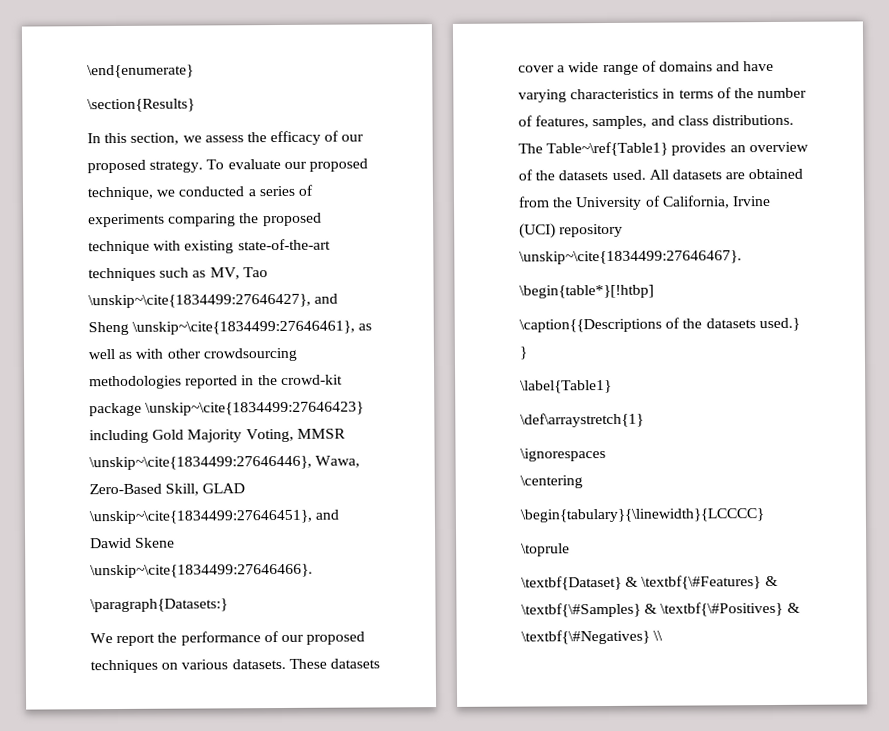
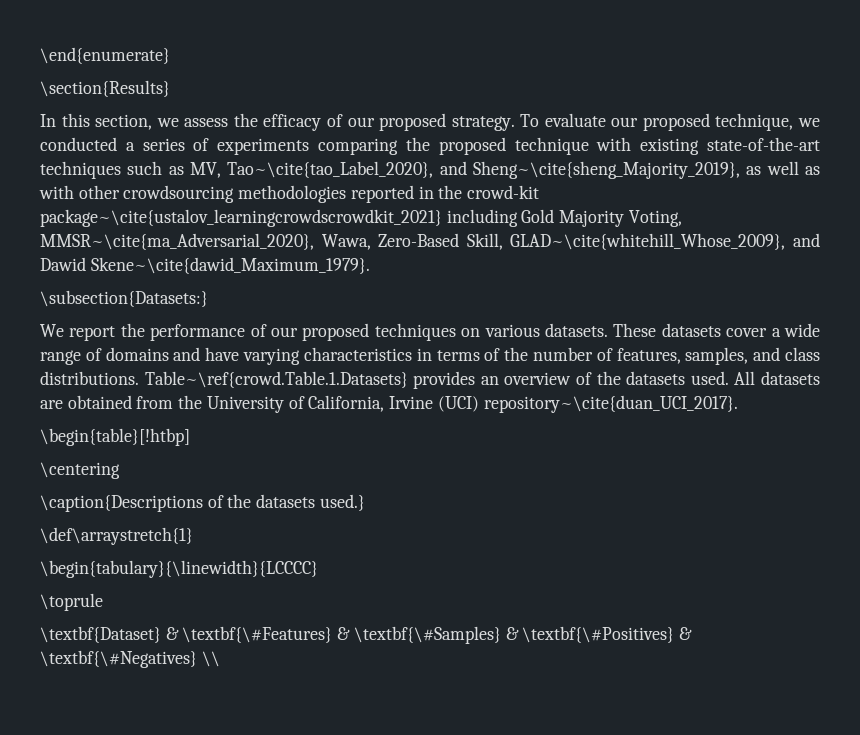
[242,267,268,278] [88,293,339,309] [88,320,356,336] Tao \unskip~\cite{1834499:27646427}, and Sheng \unskip~\cite{1834499:27646461}, -> [227,161,740,179] Tao~\cite{tao_Label_2020}, and Sheng~\cite{sheng_Majority_2019},
[89,401,365,417] package \unskip~\cite{1834499:27646423} -> [40,209,442,227] package~\cite{ustalov_learningcrowdscrowdkit_2021}
[296,428,346,439] [89,455,312,471] MMSR \unskip~\cite{1834499:27646446}, -> [40,233,314,250] MMSR~\cite{ma_Adversarial_2020},
[202,483,246,494] [89,509,340,525] [90,537,176,549] [90,563,313,579] [90,598,228,613] GLAD \unskip~\cite{1834499:27646451}, and Dawid Skene \unskip~\cite{1834499:27646466}. // \paragraph{Datasets:} -> [510,233,821,250] [40,257,370,274] [40,290,208,307] GLAD~\cite{whitehill_Whose_2009}, and Dawid Skene~\cite{dawid_Maximum_1979}. // \subsection{Datasets:}
[518,141,669,157] The Table~\ref{Table1} -> [144,371,408,388] Table~\ref{crowd.Table.1.Datasets}
[559,223,624,238] [519,250,742,265] [519,284,654,299] [519,318,662,333] repository \unskip~\cite{1834499:27646467}. // \begin{table*}[!htbp] // \caption{{Descriptions -> [483,395,738,413] [40,428,190,446] [40,462,120,479] [40,495,203,512] repository~\cite{duan_UCI_2017}. // \begin{table}[!htbp] // \centering // \caption{Descriptions
[519,346,527,360] [520,379,612,394] } // \label{Table1} -> (365, 502) none
[520,448,606,462] [520,475,583,489] // \ignorespaces // \centering -> (193, 536) none

